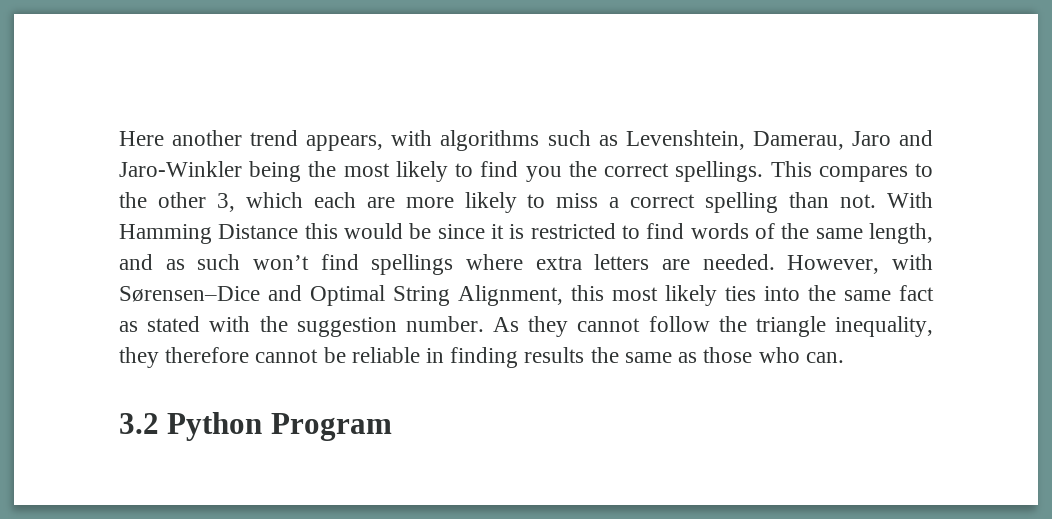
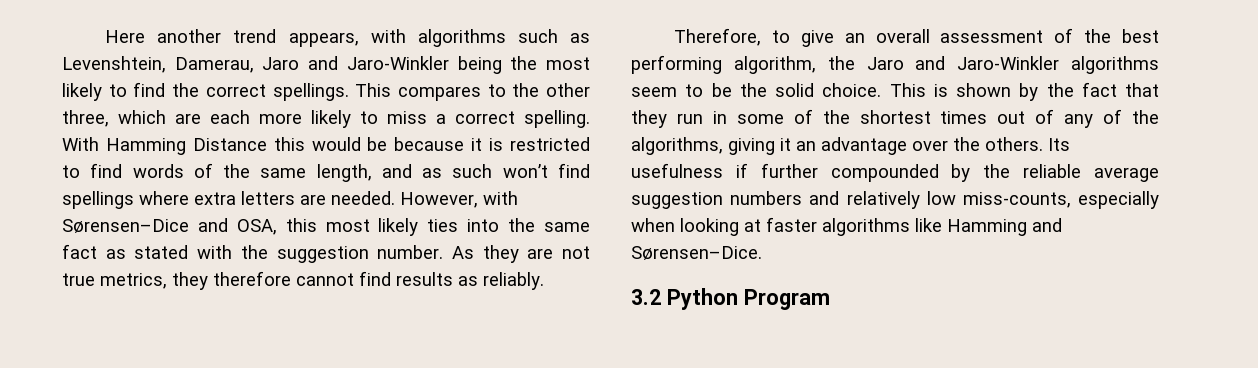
[525,166,562,182] you -> (166, 89) none
[216,192,395,212] 3, which each are -> [62,110,250,127] three, which are each
[705,192,877,213] spelling than not. -> [524,110,590,128] spelling.
[437,224,485,239] since -> [394,137,465,151] because
[310,285,563,306] Optimal String Alignment, -> [236,219,277,235] OSA,
[577,316,933,337] [119,347,844,368] cannot follow the triangle inequality, they therefore cannot be reliable in finding results the same as those who can. -> [527,246,590,259] [62,271,544,290] [674,28,1159,47] [631,55,1159,74] [631,82,1159,101] [631,109,1159,128] [631,137,1070,155] [631,163,1159,182] [631,191,1159,209] [631,217,1062,236] [631,246,762,260] are not true metrics, they therefore cannot find results as reliably. // Therefore, to give an overall assessment of the best performing algorithm, the Jaro and Jaro-Winkler algorithms seem to be the solid choice. This is shown by the fact that they run in some of the shortest times out of any of the algorithms, giving it an advantage over the others. Its usefulness if further compounded by the reliable average suggestion numbers and relatively low miss-counts, especially when looking at faster algorithms like Hamming and Sørensen–Dice.

